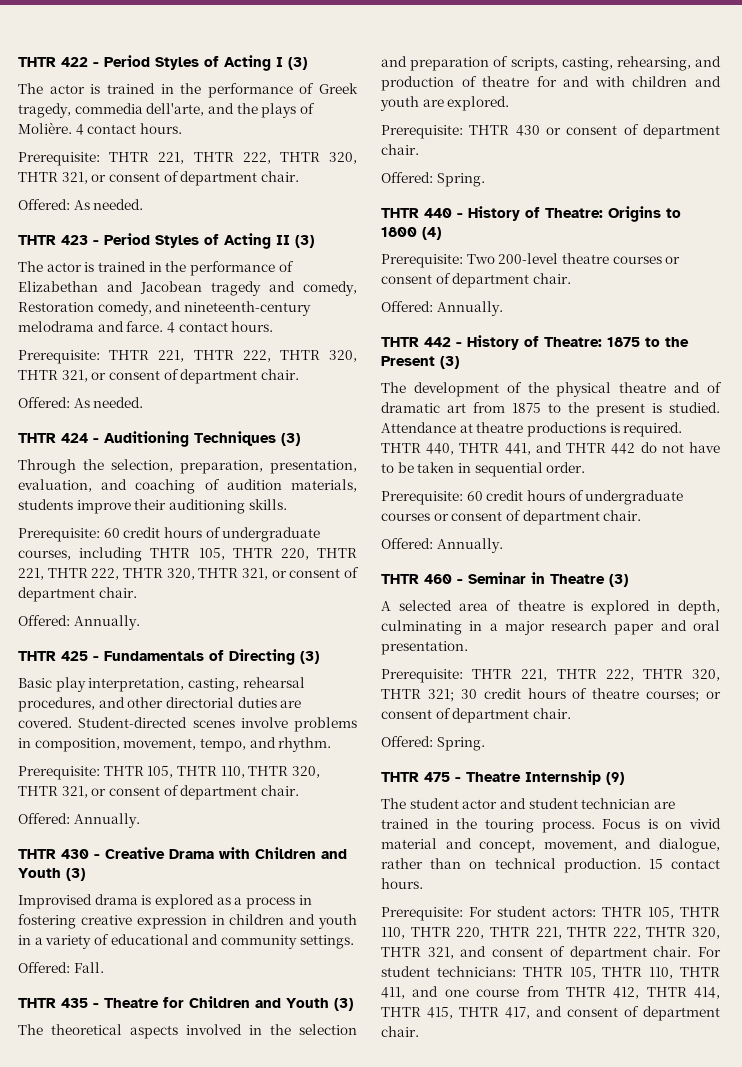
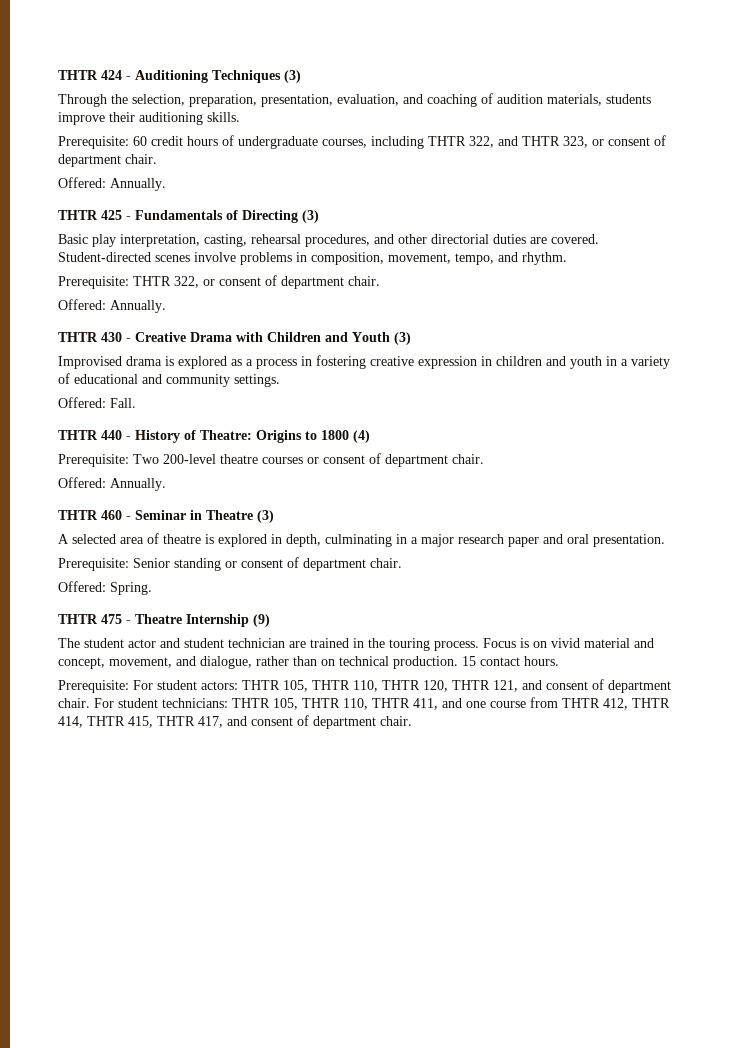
[18,55,307,71] [18,83,358,98] [18,103,315,118] [18,122,182,135] [18,152,357,166] [18,171,299,186] [18,199,144,210] [18,233,314,249] [18,261,294,276] [18,281,357,296] [18,301,311,316] [18,321,274,333] [18,350,357,364] [18,369,299,384] [18,397,144,408] [18,433,56,443] THTR 422 - Period Styles of Acting I (3) // The actor is trained in the performance of Greek tragedy, commedia dell'arte, and the plays of Molière. 4 contact hours. // Prerequisite: THTR 221, THTR 222, THTR 320, THTR 321, or consent of department chair. // Offered: As needed. // THTR 423 - Period Styles of Acting II (3) // The actor is trained in the performance of Elizabethan and Jacobean tragedy and comedy, Restoration comedy, and nineteenth-century melodrama and farce. 4 contact hours. // Prerequisite: THTR 221, THTR 222, THTR 320, THTR 321, or consent of department chair. // Offered: As needed. // THTR -> [58,70,98,80] THTR
[198,548,357,560] [18,568,268,580] 105, THTR 220, THTR 221, THTR 222, THTR 320, THTR 321, -> [469,136,588,148] 322, and THTR 323,
[147,766,320,778] [18,786,88,798] 105, THTR 110, THTR 320, THTR 321, -> [174,276,199,288] 322,
[18,996,353,1011] [18,1024,357,1039] [381,56,721,71] [381,76,721,91] [380,96,510,111] [381,124,720,139] [381,144,419,155] [381,172,485,187] // THTR 435 - Theatre for Children and Youth (3) // The theoretical aspects involved in the selection and preparation of scripts, casting, rehearsing, and production of theatre for and with children and youth are explored. // Prerequisite: THTR 430 or consent of department chair. // Offered: Spring. -> (136, 403) none
[381,335,689,350] [381,356,459,369] [381,382,722,397] [381,402,720,417] [381,422,683,437] [381,442,720,455] [381,462,586,477] [381,490,684,505] [381,510,642,525] [381,538,503,553] // THTR 442 - History of Theatre: 1875 to the Present (3) // The development of the physical theatre and of dramatic art from 1875 to the present is studied. Attendance at theatre productions is required. THTR 440, THTR 441, and THTR 442 do not have to be taken in sequential order. // Prerequisite: 60 credit hours of undergraduate courses or consent of department chair. // Offered: Annually. -> (166, 484) none
[472,669,720,681] [381,688,700,702] THTR 221, THTR 222, THTR 320, THTR 321; 30 credit hours of theatre courses; -> [133,558,221,571] Senior standing
[456,927,720,939] [381,947,454,959] 220, THTR 221, THTR 222, THTR 320, THTR 321, -> [423,680,518,692] 120, THTR 121,

